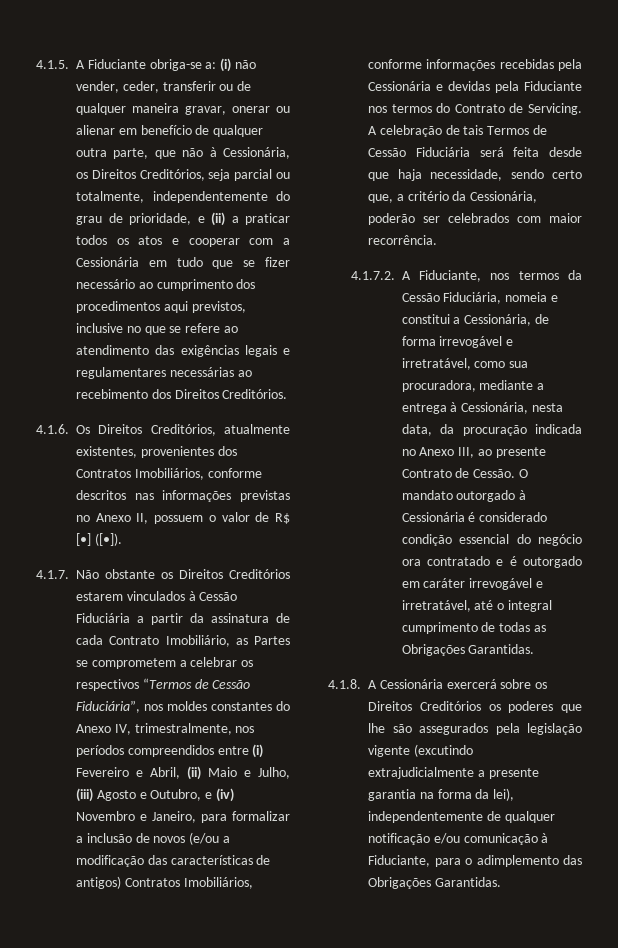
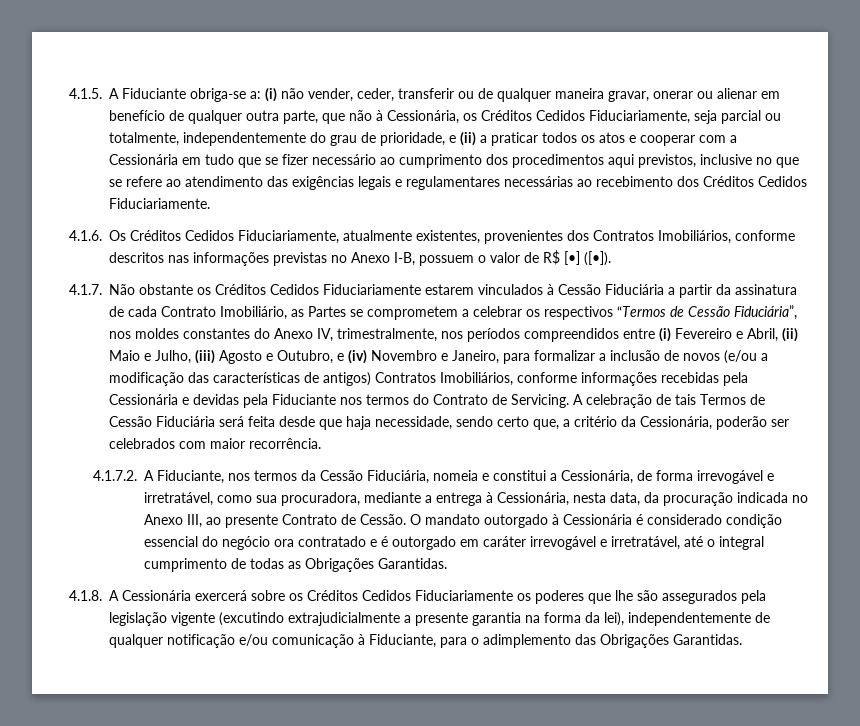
[91,169,205,181] Direitos Creditórios, -> [481,110,690,124] Créditos Cedidos Fiduciariamente,
[174,389,288,399] Direitos Creditórios. -> [703,176,807,187] [109,198,210,209] Créditos Cedidos Fiduciariamente.
[98,424,216,436] Direitos Creditórios, -> [130,230,339,244] Créditos Cedidos Fiduciariamente,
[136,513,149,524] II, -> [394,252,415,266] I-B,
[179,569,290,579] Direitos Creditórios -> [215,284,421,295] Créditos Cedidos Fiduciariamente
[368,701,481,711] Direitos Creditórios -> [307,590,513,601] Créditos Cedidos Fiduciariamente

